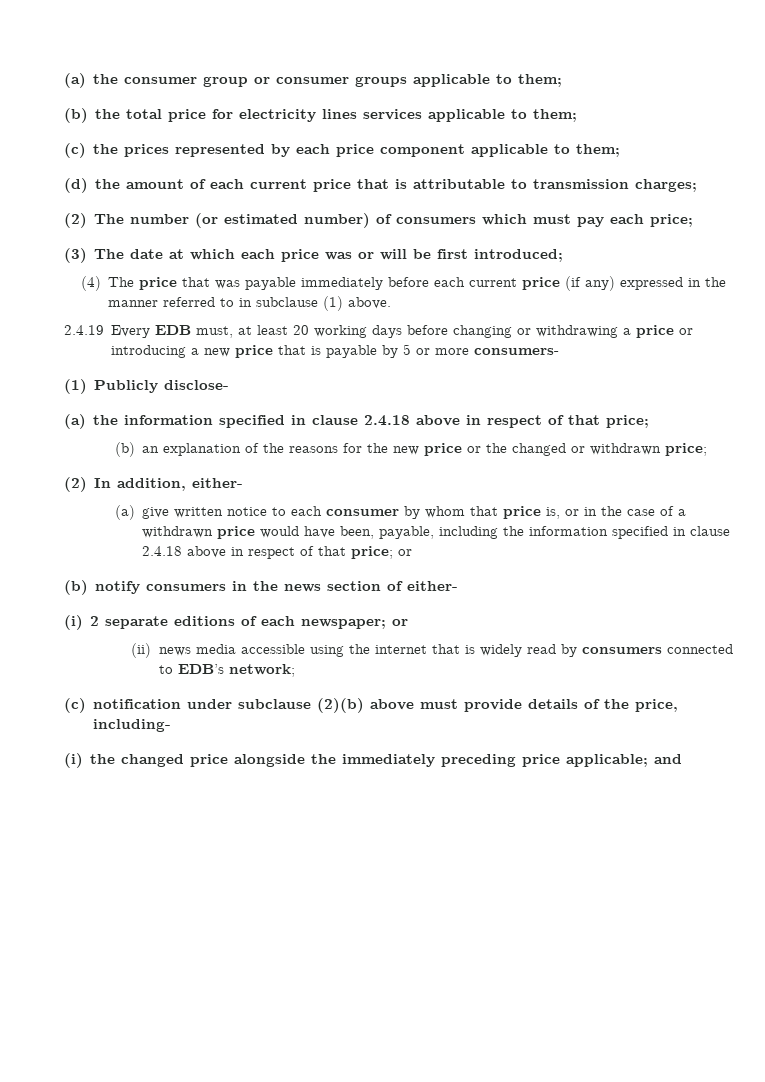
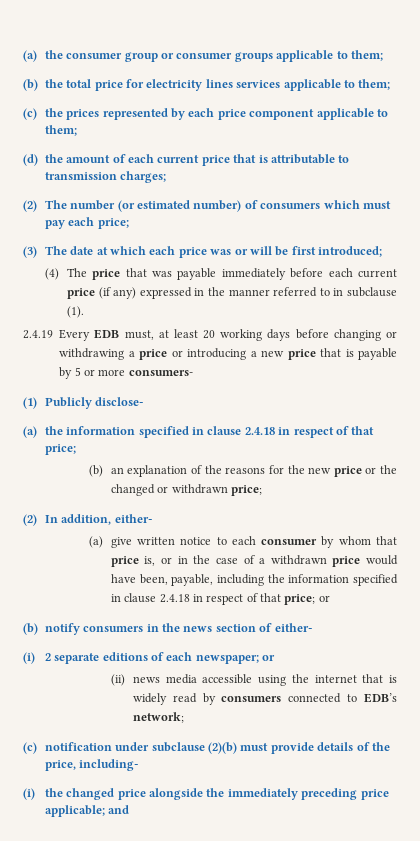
[323,296,392,311] (1) above. -> [66,306,84,318] (1).
[416,415,461,426] above -> (275, 431) none
[186,546,226,558] above -> (190, 598) none
[370,699,415,710] above -> (238, 748) none

